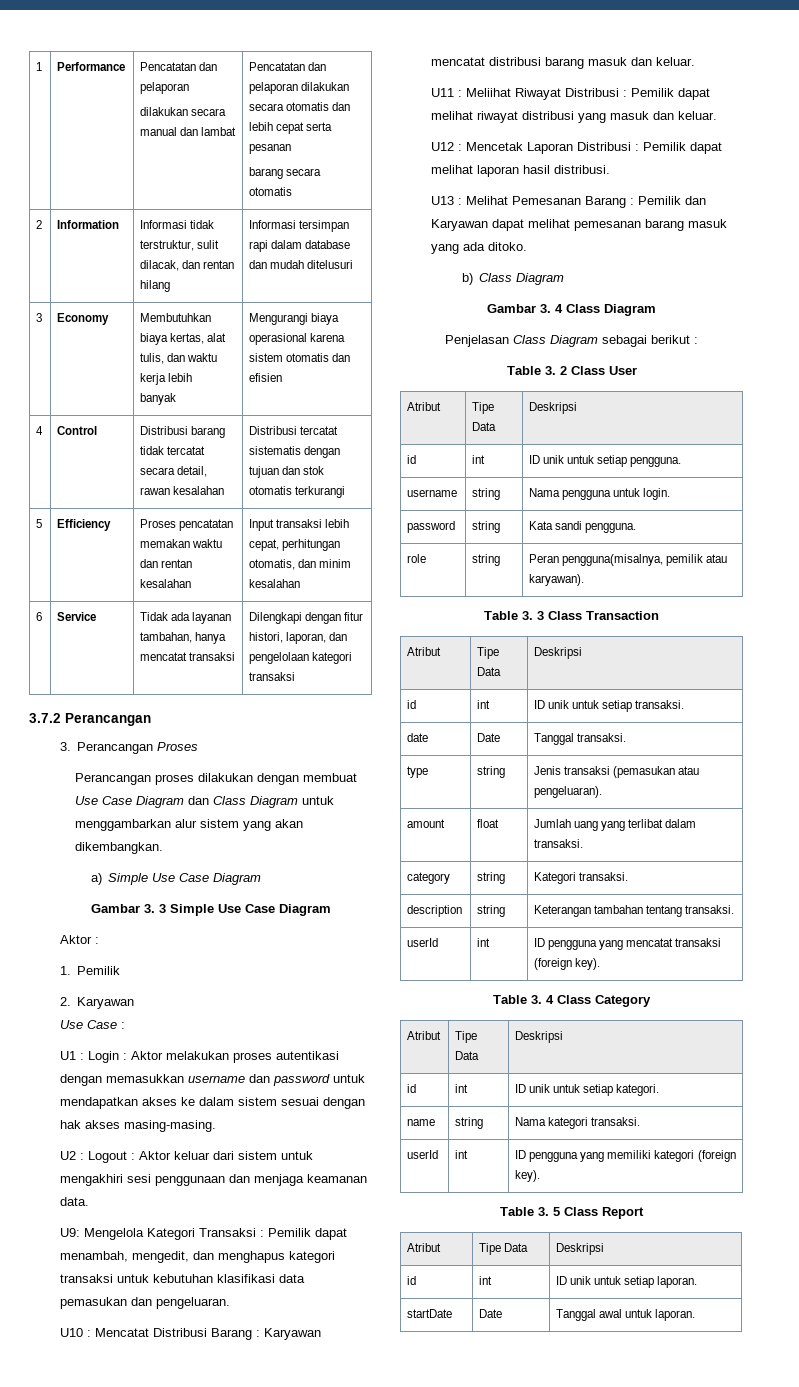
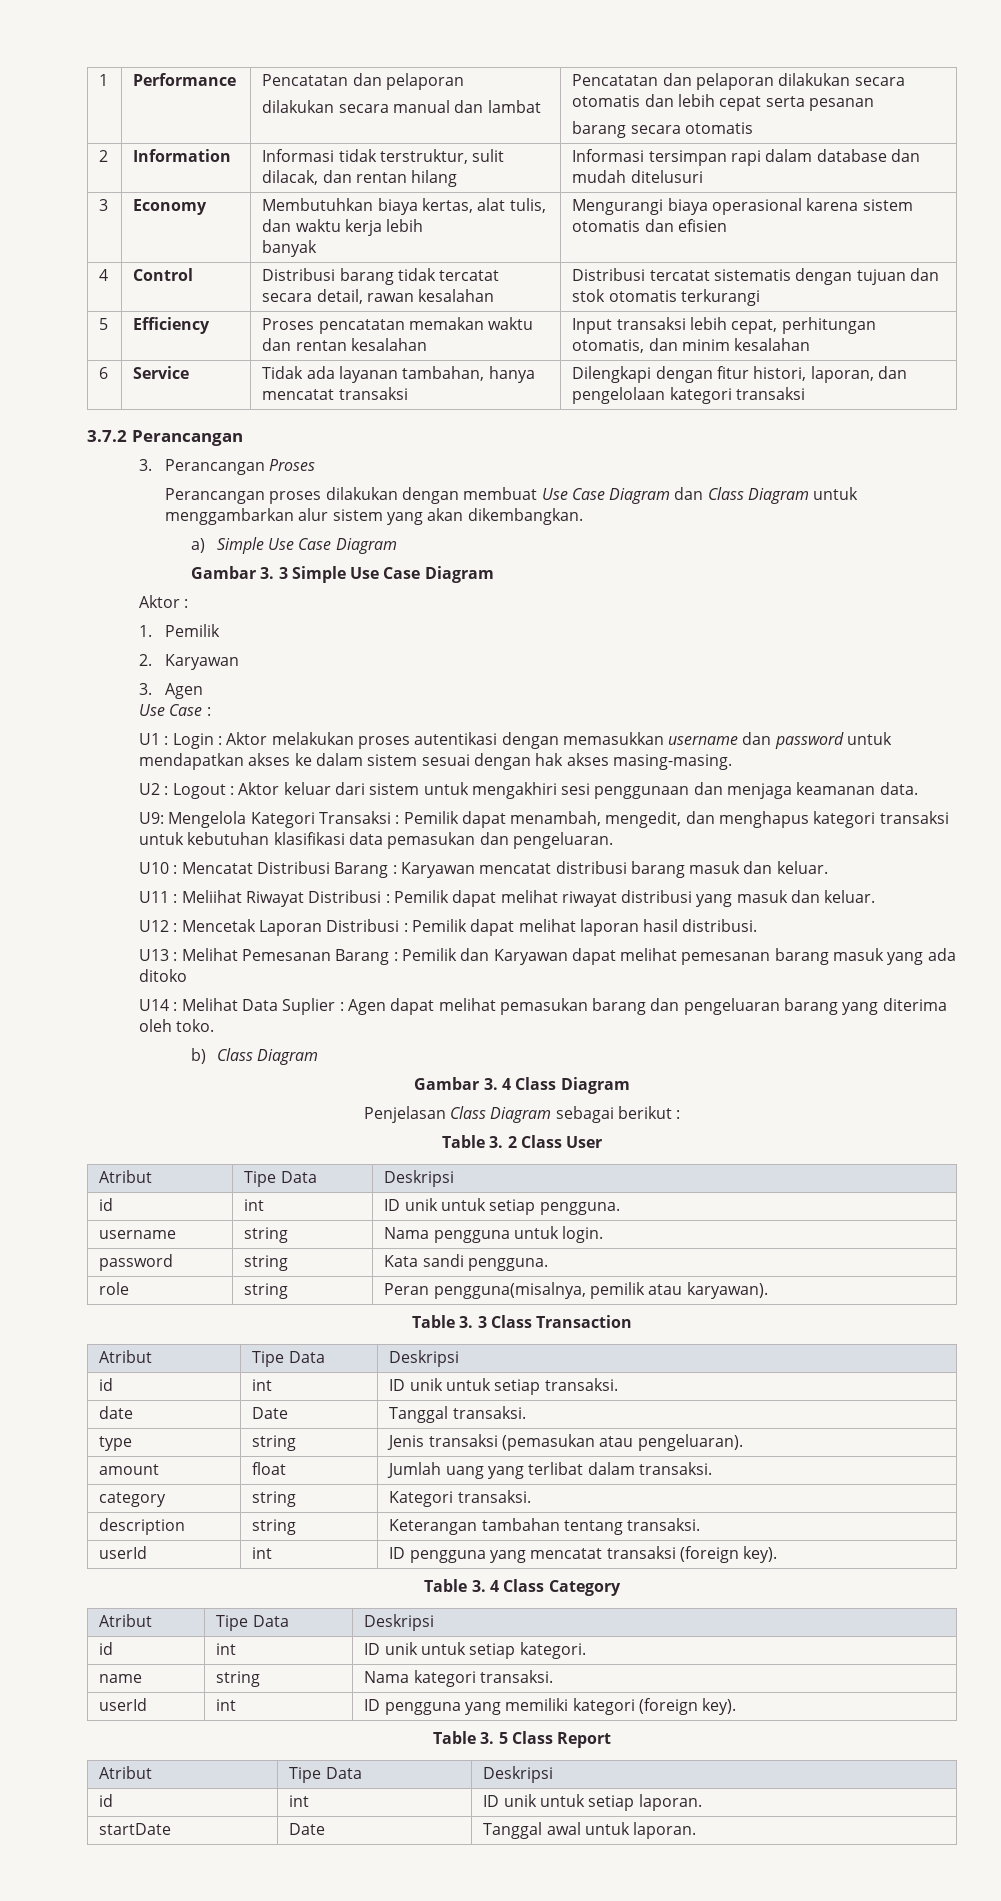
(135, 1003) none -> [138,683,203,699] // 3. Agen
[487,242,527,251] ditoko. -> [138,969,187,982] [138,998,947,1015] [138,1019,215,1032] ditoko // U14 : Melihat Data Suplier : Agen dapat melihat pemasukan barang dan pengeluaran barang yang diterima oleh toko.

